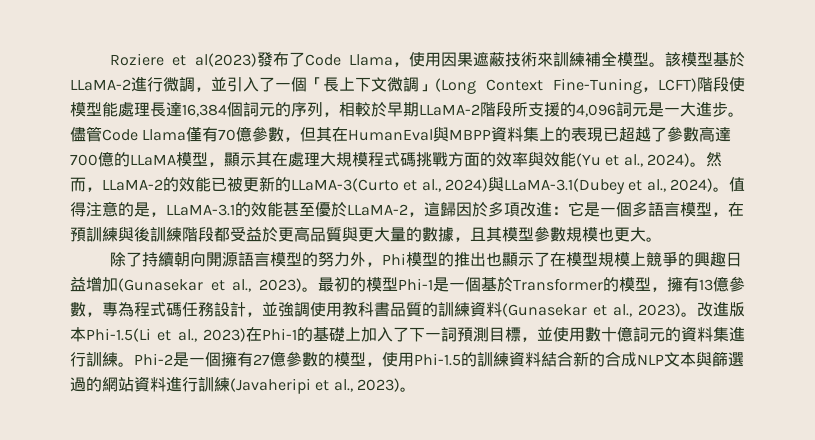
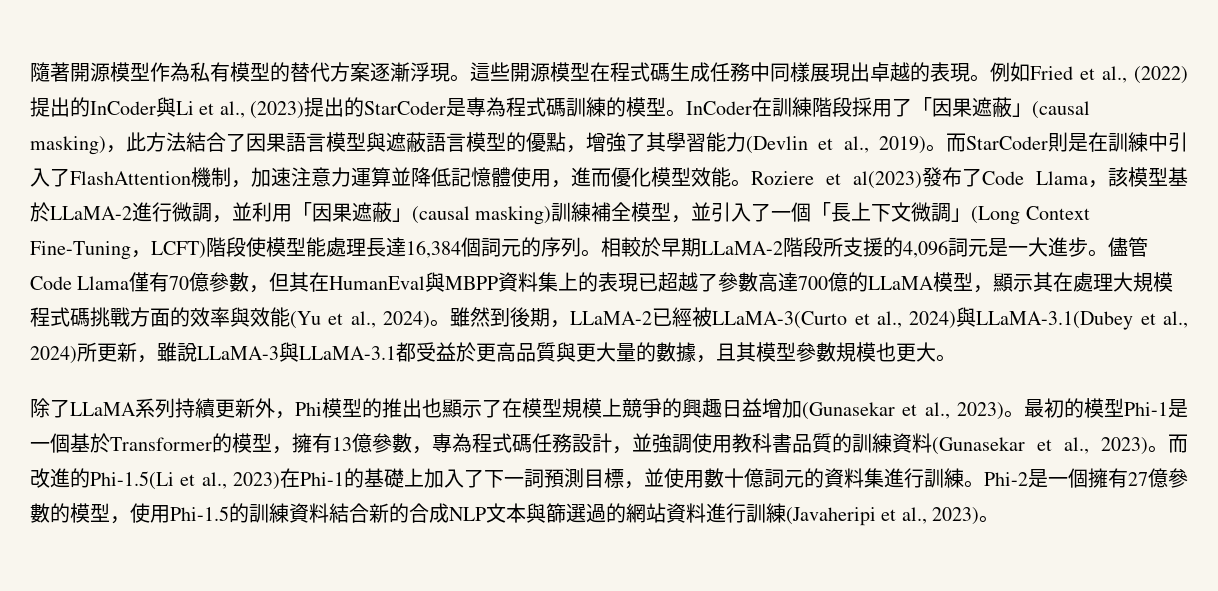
(109, 59) none -> [30,62,1188,84] [30,97,1091,119] [30,132,1188,155] [30,167,751,188] 隨著開源模型作為私有模型的替代方案逐漸浮現。這些開源模型在程式碼生成任務中同樣展現出卓越的表現。例如Fried et al., (2022)提出的InCoder與Li et al., (2023)提出的StarCoder是專為程式碼訓練的模型。InCoder在訓練階段採用了「因果遮蔽」(causal masking)，此方法結合了因果語言模型與遮蔽語言模型的優點，增強了其學習能力(Devlin et al., 2019)。而StarCoder則是在訓練中引入了FlashAttention機制，加速注意力運算並降低記憶體使用，進而優化模型效能。
[408,51,665,67] 使用因果遮蔽技術來訓練補全模型。 -> (1108, 184) none
(227, 84) none -> [252,202,712,225] 利用「因果遮蔽」(causal masking)訓練補全模型，並
[323,112,339,117] ， -> [581,249,601,257] 。
[705,152,722,167] [70,176,291,192] 然而，LLaMA-2的效能已被更新的 -> [450,307,713,328] 雖然到後期，LLaMA-2已經被
[713,177,746,192] [70,201,744,217] [70,227,214,242] 。值得注意的是，LLaMA-3.1的效能甚至優於LLaMA-2，這歸因於多項改進：它是一個多語言模型，在預訓練與後訓練階段 -> [77,342,396,363] 所更新，雖說LLaMA-3與LLaMA-3.1
[141,252,350,267] 持續朝向開源語言模型的努力 -> [70,398,255,418] LLaMA系列持續更新
[697,301,745,317] [70,327,86,342] 改進版本 -> [1168,434,1188,453] [30,468,90,488] 而改進的

